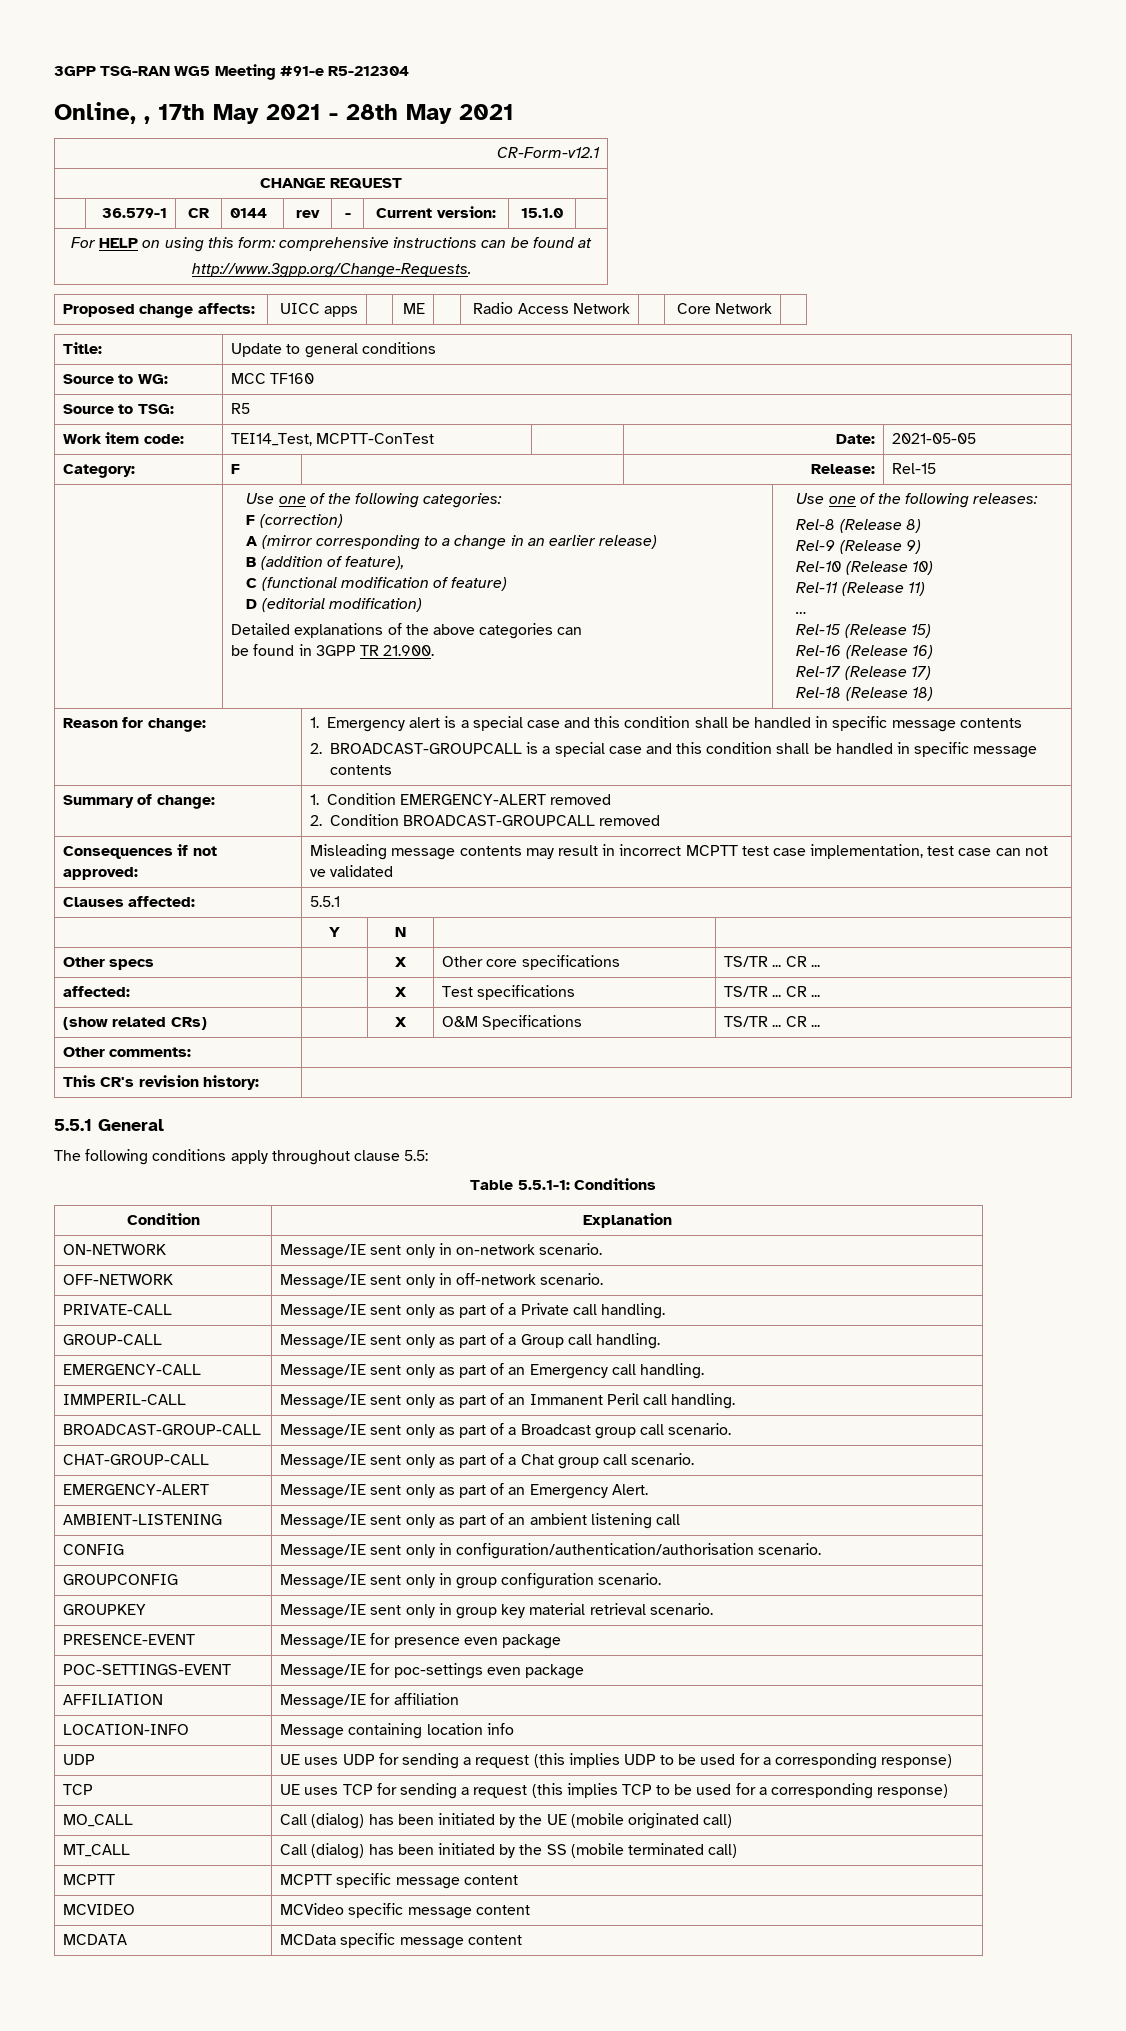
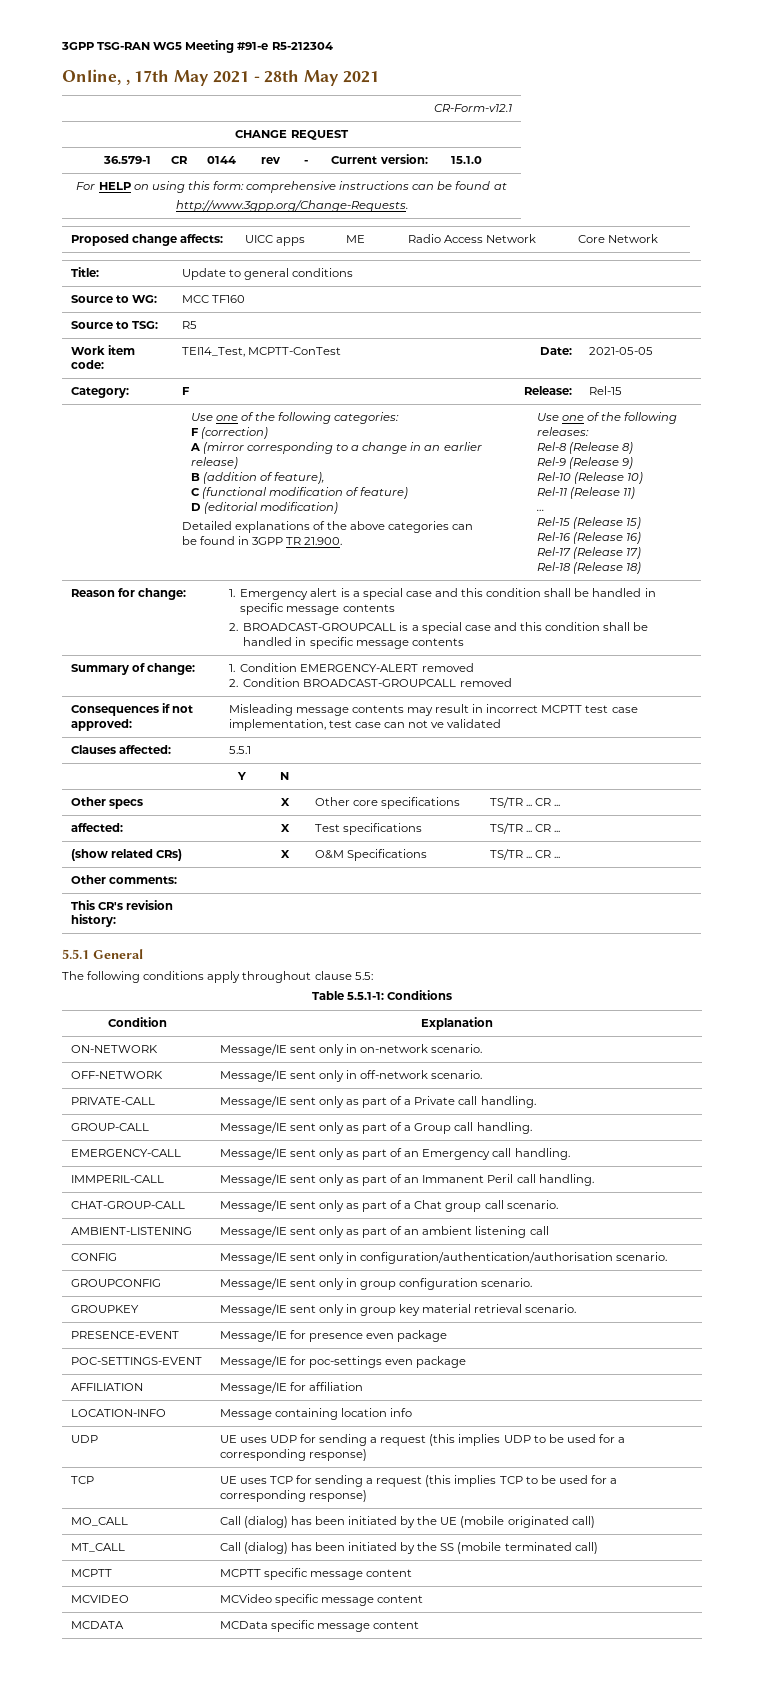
[63,1424,262,1435] [280,1423,732,1439] // BROADCAST-GROUP-CALL | Message/IE sent only as part of a Broadcast group call scenario. -> (594, 1180) none
[63,1484,210,1495] [280,1483,648,1499] // EMERGENCY-ALERT | Message/IE sent only as part of an Emergency Alert. -> (558, 1204) none

